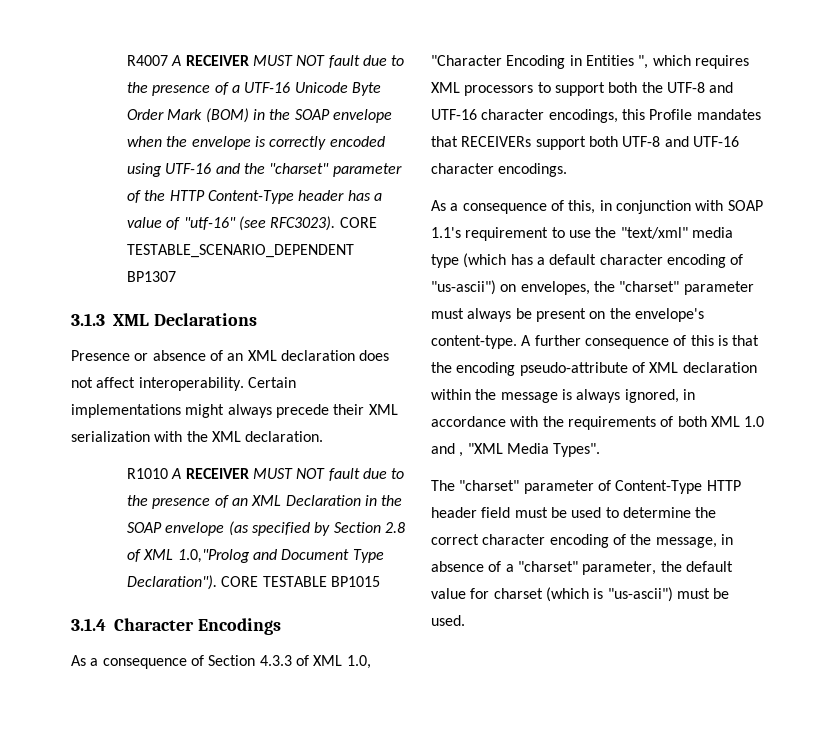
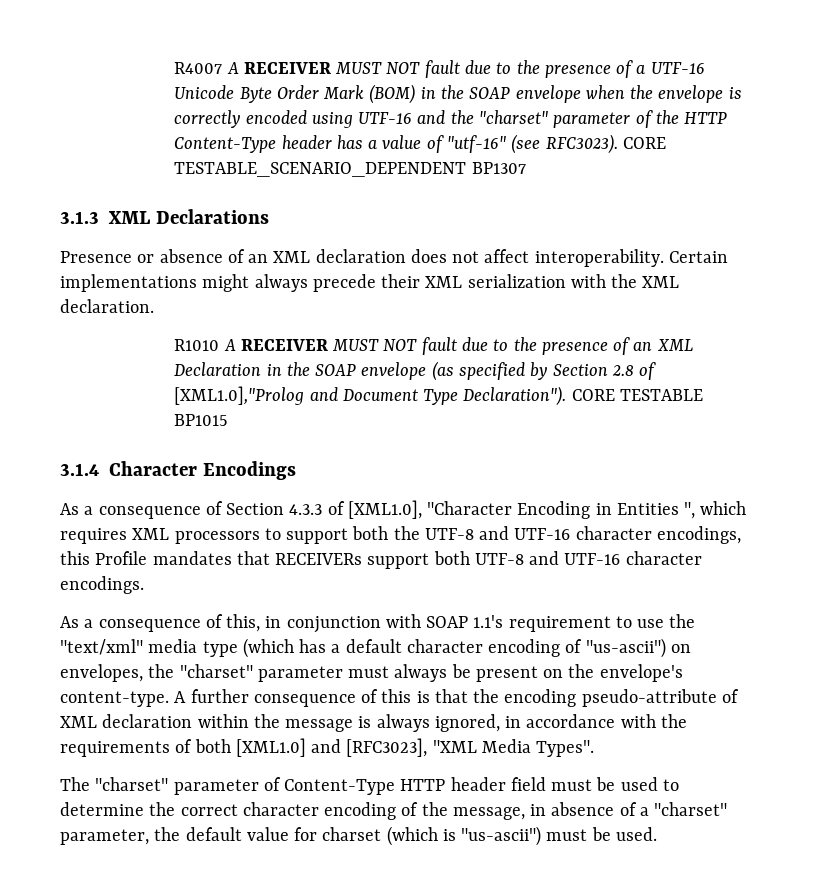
[143,549,250,563] XML 1.0,"Prolog -> [174,386,305,405] [XML1.0],"Prolog
[313,655,371,669] XML 1.0, -> [347,500,422,519] [XML1.0],
[710,416,765,427] [431,443,464,457] XML 1.0 and , -> [235,738,428,757] [XML1.0] and [RFC3023],

